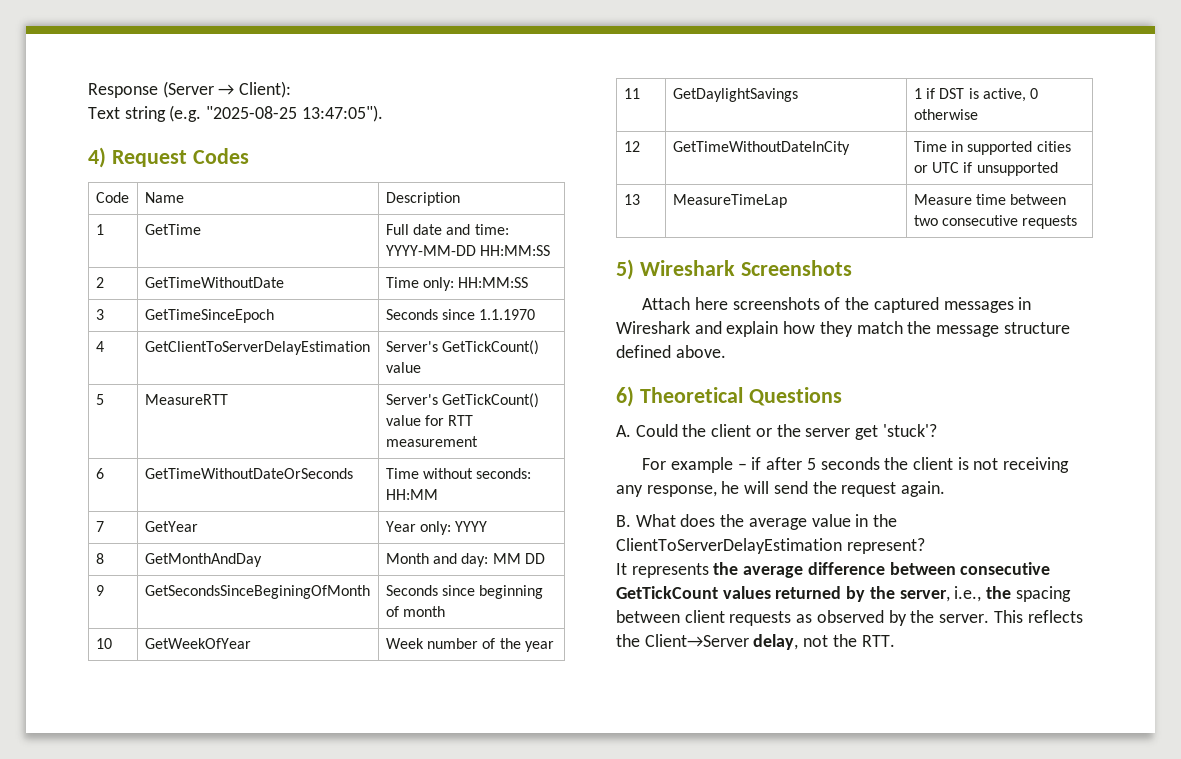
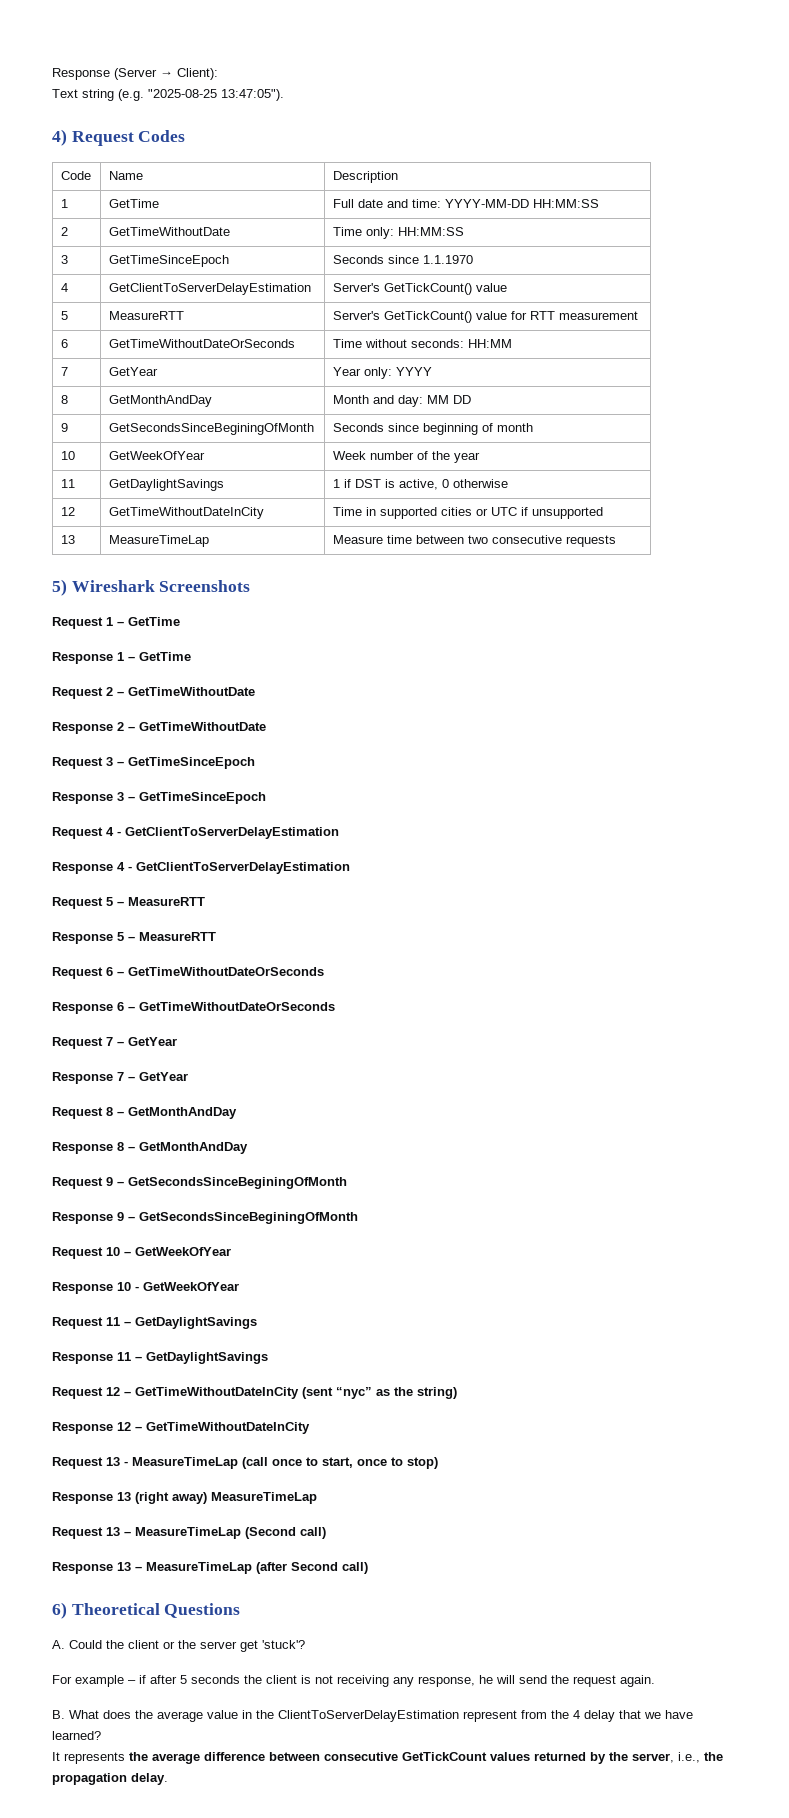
[642,297,1032,313] [616,321,1070,337] [616,345,726,358] Attach here screenshots of the captured messages in Wireshark and explain how they match the message structure defined above. -> [52,617,180,629] [52,652,191,664] [52,687,255,699] [52,722,266,734] [52,757,255,769] [52,792,266,804] [52,827,339,839] [52,862,350,874] [52,897,205,909] [52,932,216,944] [52,967,324,979] [52,1002,335,1014] [52,1037,177,1049] [52,1072,188,1084] [52,1107,237,1119] [52,1142,248,1154] [52,1177,347,1189] [52,1212,358,1224] [52,1247,231,1259] [52,1282,239,1294] [52,1317,257,1329] [52,1352,268,1364] [52,1387,457,1399] [52,1422,310,1434] [52,1457,438,1469] [52,1492,317,1504] [52,1527,326,1539] [52,1562,368,1574] Request 1 – GetTime // Response 1 – GetTime // Request 2 – GetTimeWithoutDate // Response 2 – GetTimeWithoutDate // Request 3 – GetTimeSinceEpoch // Response 3 – GetTimeSinceEpoch // Request 4 - GetClientToServerDelayEstimation // Response 4 - GetClientToServerDelayEstimation // Request 5 – MeasureRTT // Response 5 – MeasureRTT // Request 6 – GetTimeWithoutDateOrSeconds // Response 6 – GetTimeWithoutDateOrSeconds // Request 7 – GetYear // Response 7 – GetYear // Request 8 – GetMonthAndDay // Response 8 – GetMonthAndDay // Request 9 – GetSecondsSinceBeginingOfMonth // Response 9 – GetSecondsSinceBeginingOfMonth // Request 10 – GetWeekOfYear // Response 10 - GetWeekOfYear // Request 11 – GetDaylightSavings // Response 11 – GetDaylightSavings // Request 12 – GetTimeWithoutDateInCity (sent “nyc” as the string) // Response 12 – GetTimeWithoutDateInCity // Request 13 - MeasureTimeLap (call once to start, once to stop) // Response 13 (right away) MeasureTimeLap // Request 13 – MeasureTimeLap (Second call) // Response 13 – MeasureTimeLap (after Second call)
[846,538,925,554] represent? -> [463,1710,693,1722] [52,1731,101,1740] represent from the 4 delay that we have learned?
[1015,586,1071,602] [616,610,1083,626] [616,634,895,650] spacing between client requests as observed by the server. This reflects the Client→Server delay, not the RTT. -> [52,1773,168,1785] propagation delay.

